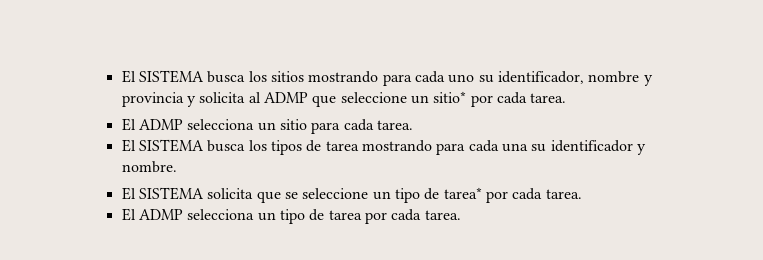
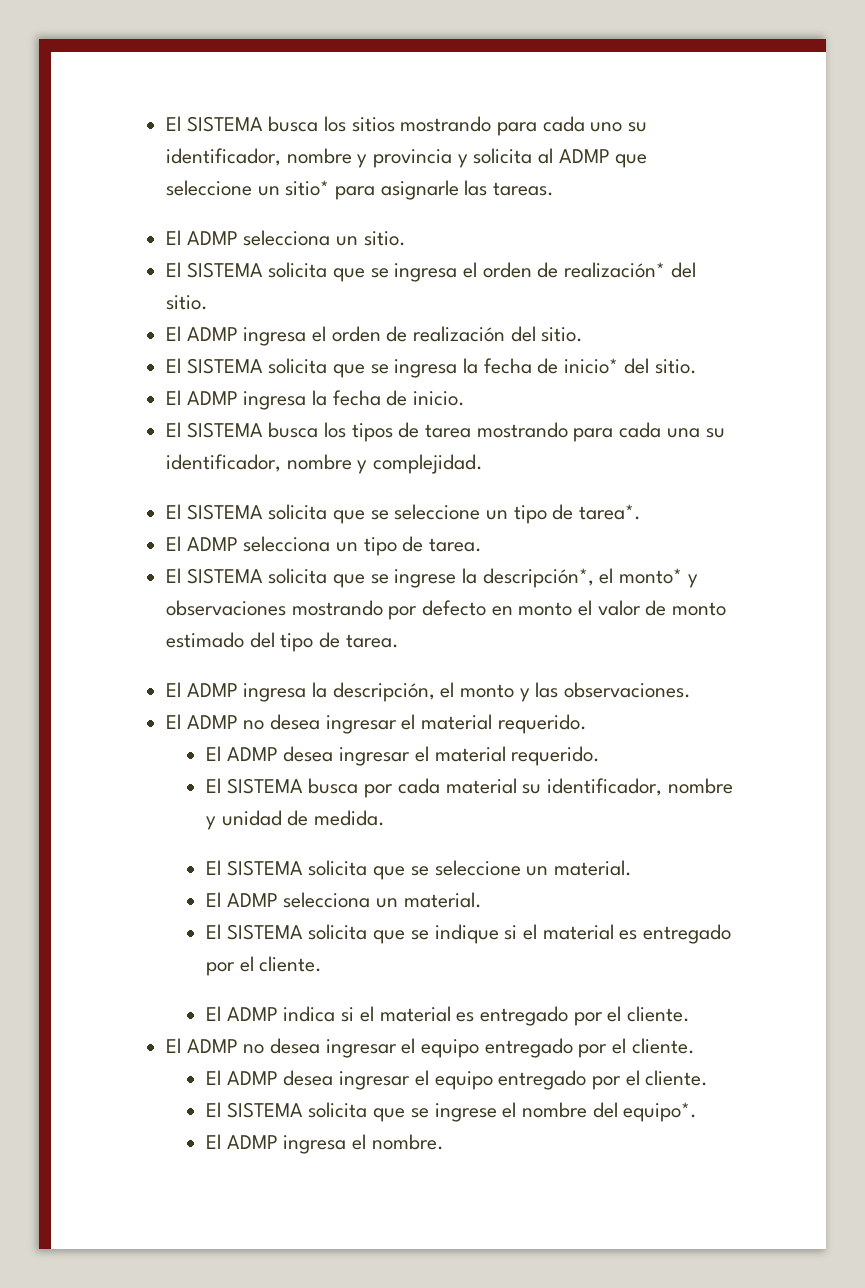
[470,92,567,107] [121,118,413,134] por cada tarea. // El ADMP selecciona un sitio para cada tarea. -> [335,180,555,200] [166,230,406,246] [166,262,696,282] [166,295,209,310] [166,326,584,346] [166,358,697,378] [166,390,466,410] para asignarle las tareas. // El ADMP selecciona un sitio. // El SISTEMA solicita que se ingresa el orden de realización* del sitio. // El ADMP ingresa el orden de realización del sitio. // El SISTEMA solicita que se ingresa la fecha de inicio* del sitio. // El ADMP ingresa la fecha de inicio.
[550,140,646,155] [121,161,177,173] identificador y nombre. -> [166,454,484,474] identificador, nombre y complejidad.
[443,187,582,203] tarea* por cada tarea. -> [579,504,642,520] tarea*.
[328,209,461,224] tarea por cada tarea. -> [429,538,483,552] [166,568,698,588] [166,600,727,620] [166,632,399,652] [166,682,692,702] [166,714,587,734] [206,746,601,766] [206,778,733,798] [206,810,386,830] [206,860,632,880] [206,892,482,908] [206,924,731,944] [206,956,323,976] [206,1006,690,1026] [166,1038,695,1058] [206,1070,709,1090] [206,1102,698,1122] [206,1134,444,1154] tarea. // El SISTEMA solicita que se ingrese la descripción*, el monto* y observaciones mostrando por defecto en monto el valor de monto estimado del tipo de tarea. // El ADMP ingresa la descripción, el monto y las observaciones. // El ADMP no desea ingresar el material requerido. // El ADMP desea ingresar el material requerido. // El SISTEMA busca por cada material su identificador, nombre y unidad de medida. // El SISTEMA solicita que se seleccione un material. // El ADMP selecciona un material. // El SISTEMA solicita que se indique si el material es entregado por el cliente. // El ADMP indica si el material es entregado por el cliente. // El ADMP no desea ingresar el equipo entregado por el cliente. // El ADMP desea ingresar el equipo entregado por el cliente. // El SISTEMA solicita que se ingrese el nombre del equipo*. // El ADMP ingresa el nombre.

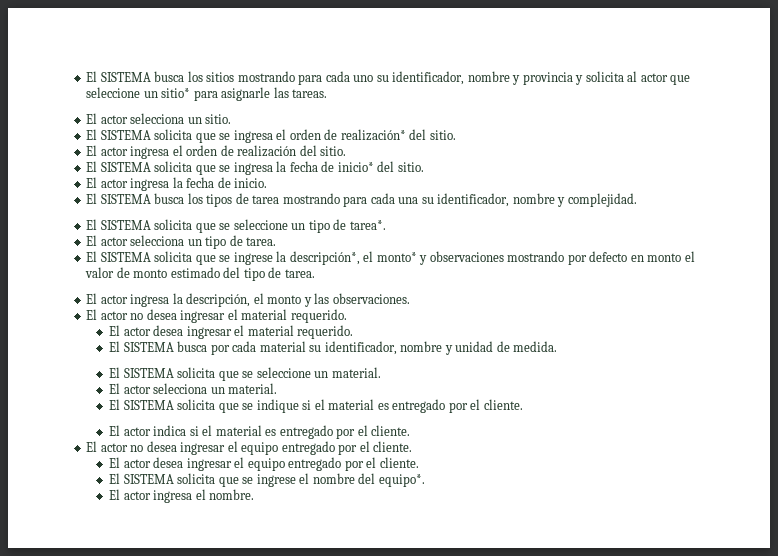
[558,149,610,163] ADMP -> [640,73,668,82] actor
[186,231,238,245] ADMP -> [100,115,128,124] actor
[186,327,238,341] ADMP -> [100,147,128,156] actor
[186,391,238,405] ADMP -> [100,179,128,188] actor
[186,537,238,551] ADMP -> [100,237,128,246] actor
[186,683,238,697] ADMP -> [100,295,128,304] actor
[186,715,238,729] ADMP -> [100,311,128,320] actor
[226,747,278,761] ADMP -> [123,327,151,336] actor
[226,893,278,907] ADMP -> [123,385,151,394] actor
[226,1007,278,1021] ADMP -> [123,427,151,436] actor
[186,1039,238,1053] ADMP -> [100,443,128,452] actor
[226,1071,278,1085] ADMP -> [123,459,151,468] actor
[226,1135,278,1149] ADMP -> [123,491,151,500] actor

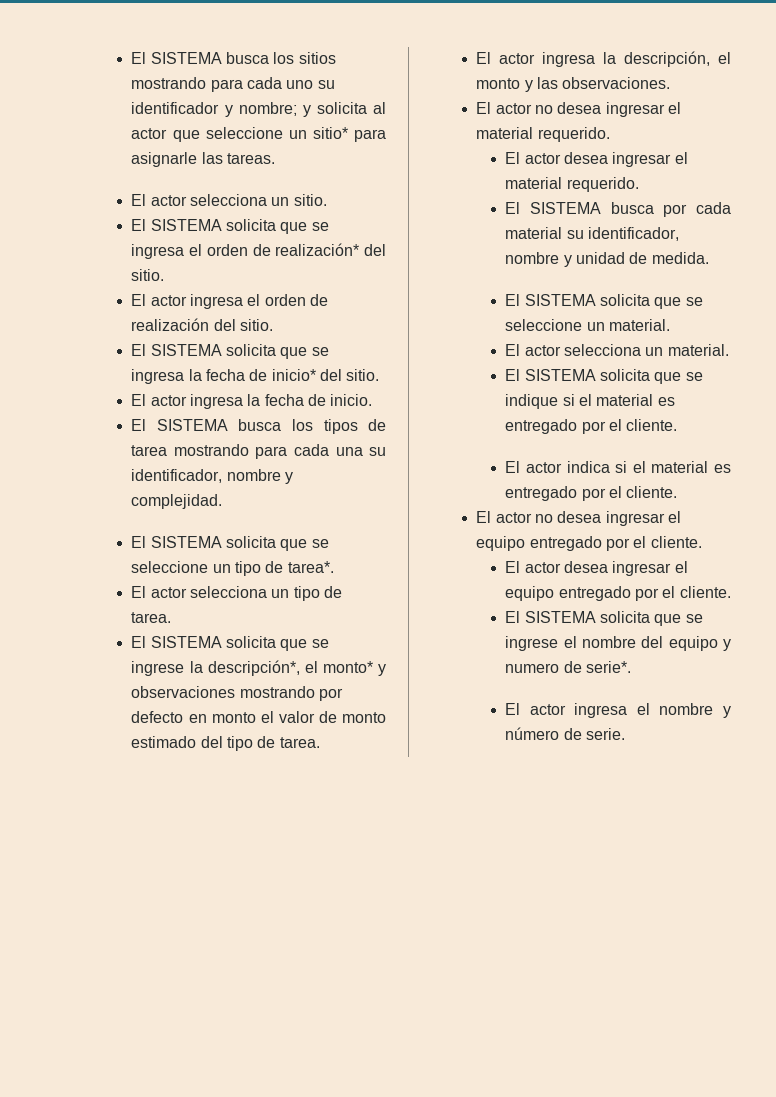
[392,71,573,85] identificador, nombre y provincia -> [131,102,297,117] identificador y nombre;
[378,474,425,487] [109,489,255,503] equipo*. // El actor ingresa el nombre. -> [668,636,731,651] [505,661,631,673] [505,703,731,718] [505,727,625,740] equipo y numero de serie*. // El actor ingresa el nombre y número de serie.

